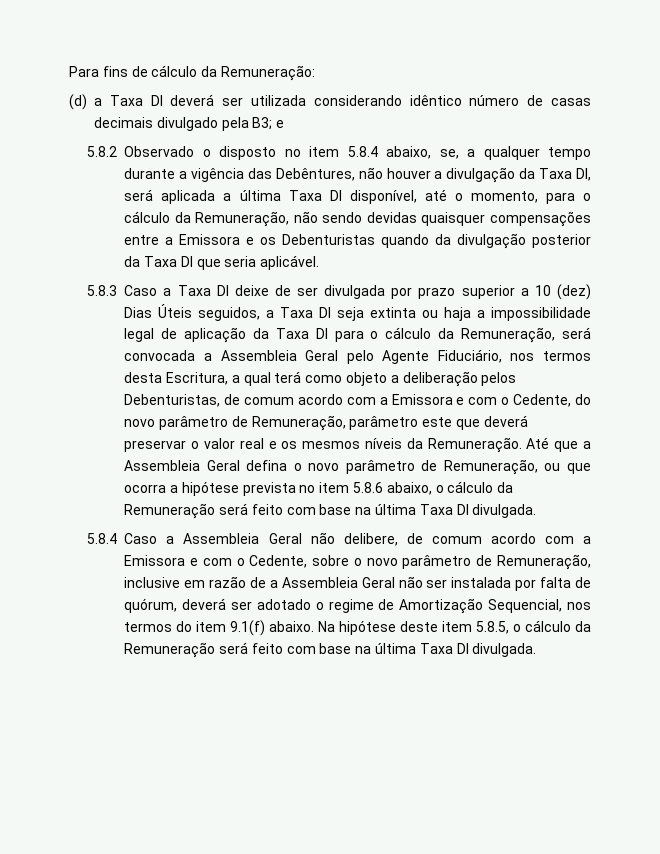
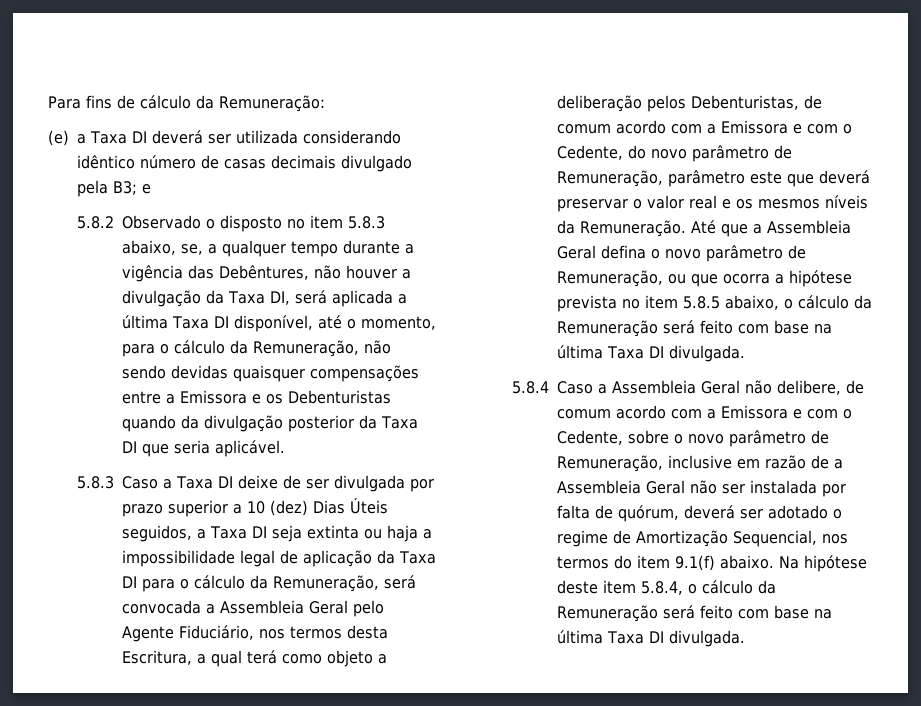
[69,94,87,110] (d) -> [48,130,69,146] (e)
[347,146,378,157] 5.8.4 -> [348,216,386,229] 5.8.3
[353,482,384,493] 5.8.6 -> [683,296,721,309] 5.8.5
[476,621,510,634] 5.8.5, -> [641,581,684,595] 5.8.4,

